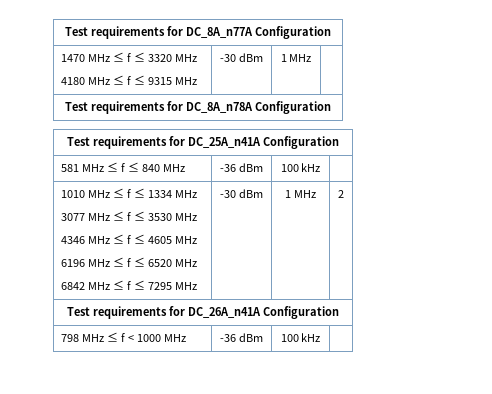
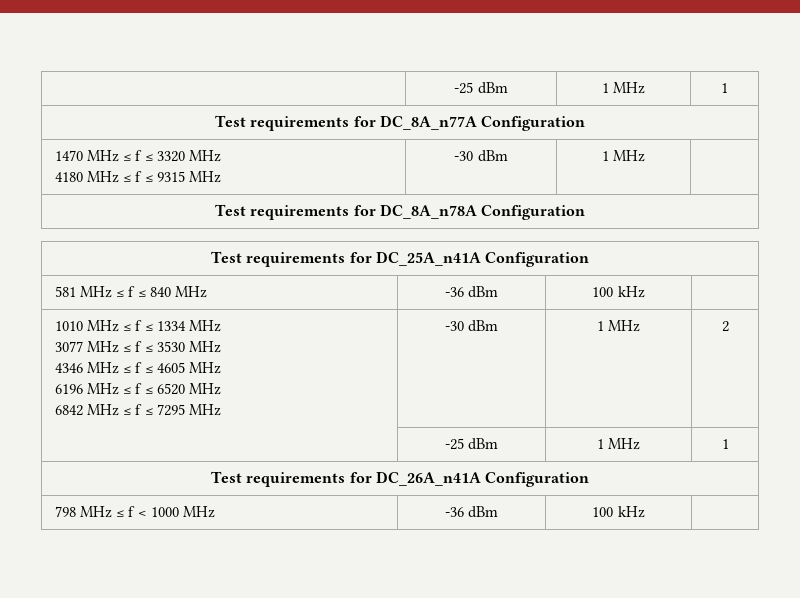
(65, 31) none -> [454,82,508,94] [601,82,646,94] [721,83,728,93] | -25 dBm | 1 MHz | 1 //
(344, 194) none -> [444,438,499,450] [596,438,641,450] [721,439,729,449] // | -25 dBm | 1 MHz | 1

